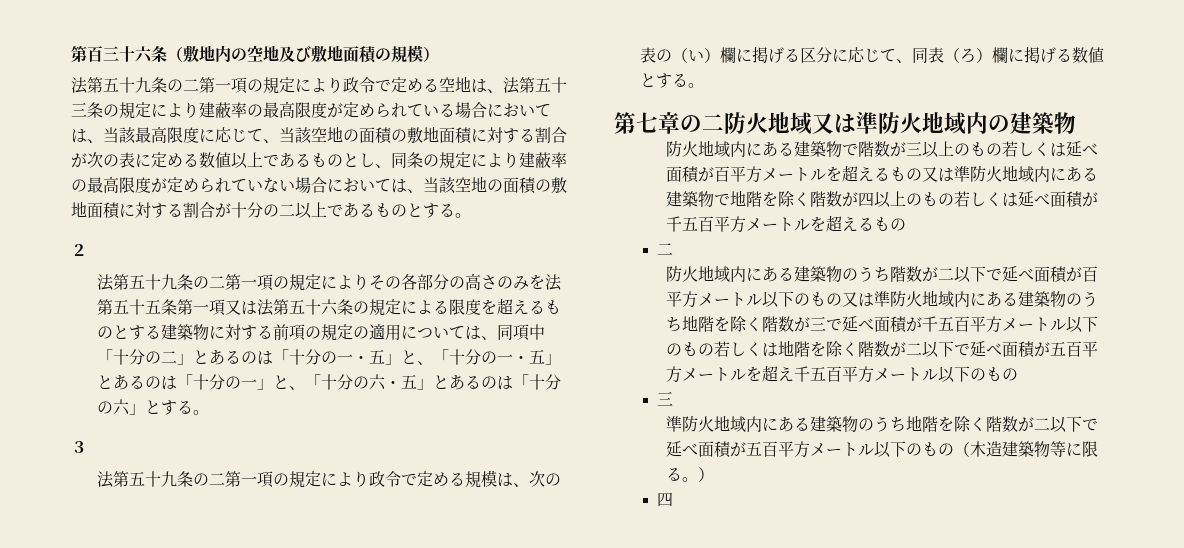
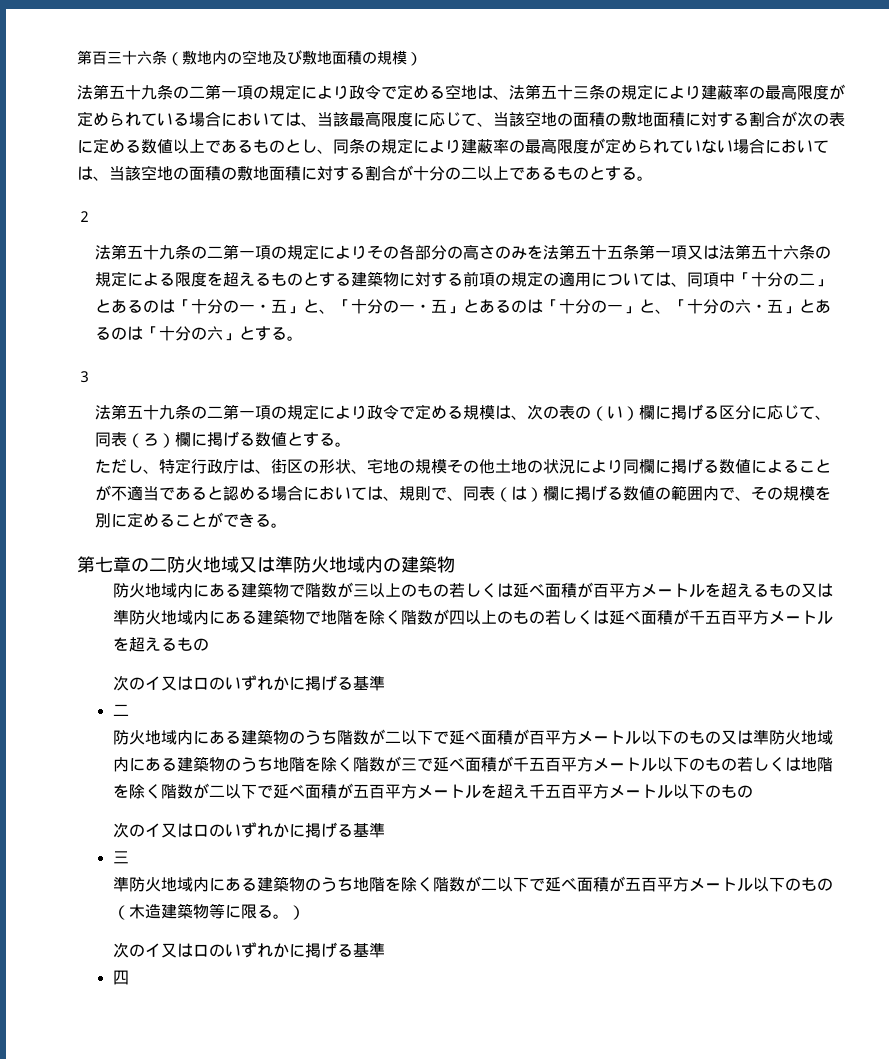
(704, 85) none -> [95,458,832,474] [95,485,832,502] [95,512,288,528] // ただし、特定行政庁は、街区の形状、宅地の規模その他土地の状況により同欄に掲げる数値によることが不適当であると認める場合においては、規則で、同表（は）欄に掲げる数値の範囲内で、その規模を別に定めることができる。
(906, 224) none -> [113,675,386,691] // 次のイ又はロのいずれかに掲げる基準
(1018, 374) none -> [113,822,386,838] // 次のイ又はロのいずれかに掲げる基準
(714, 474) none -> [113,942,386,958] // 次のイ又はロのいずれかに掲げる基準

